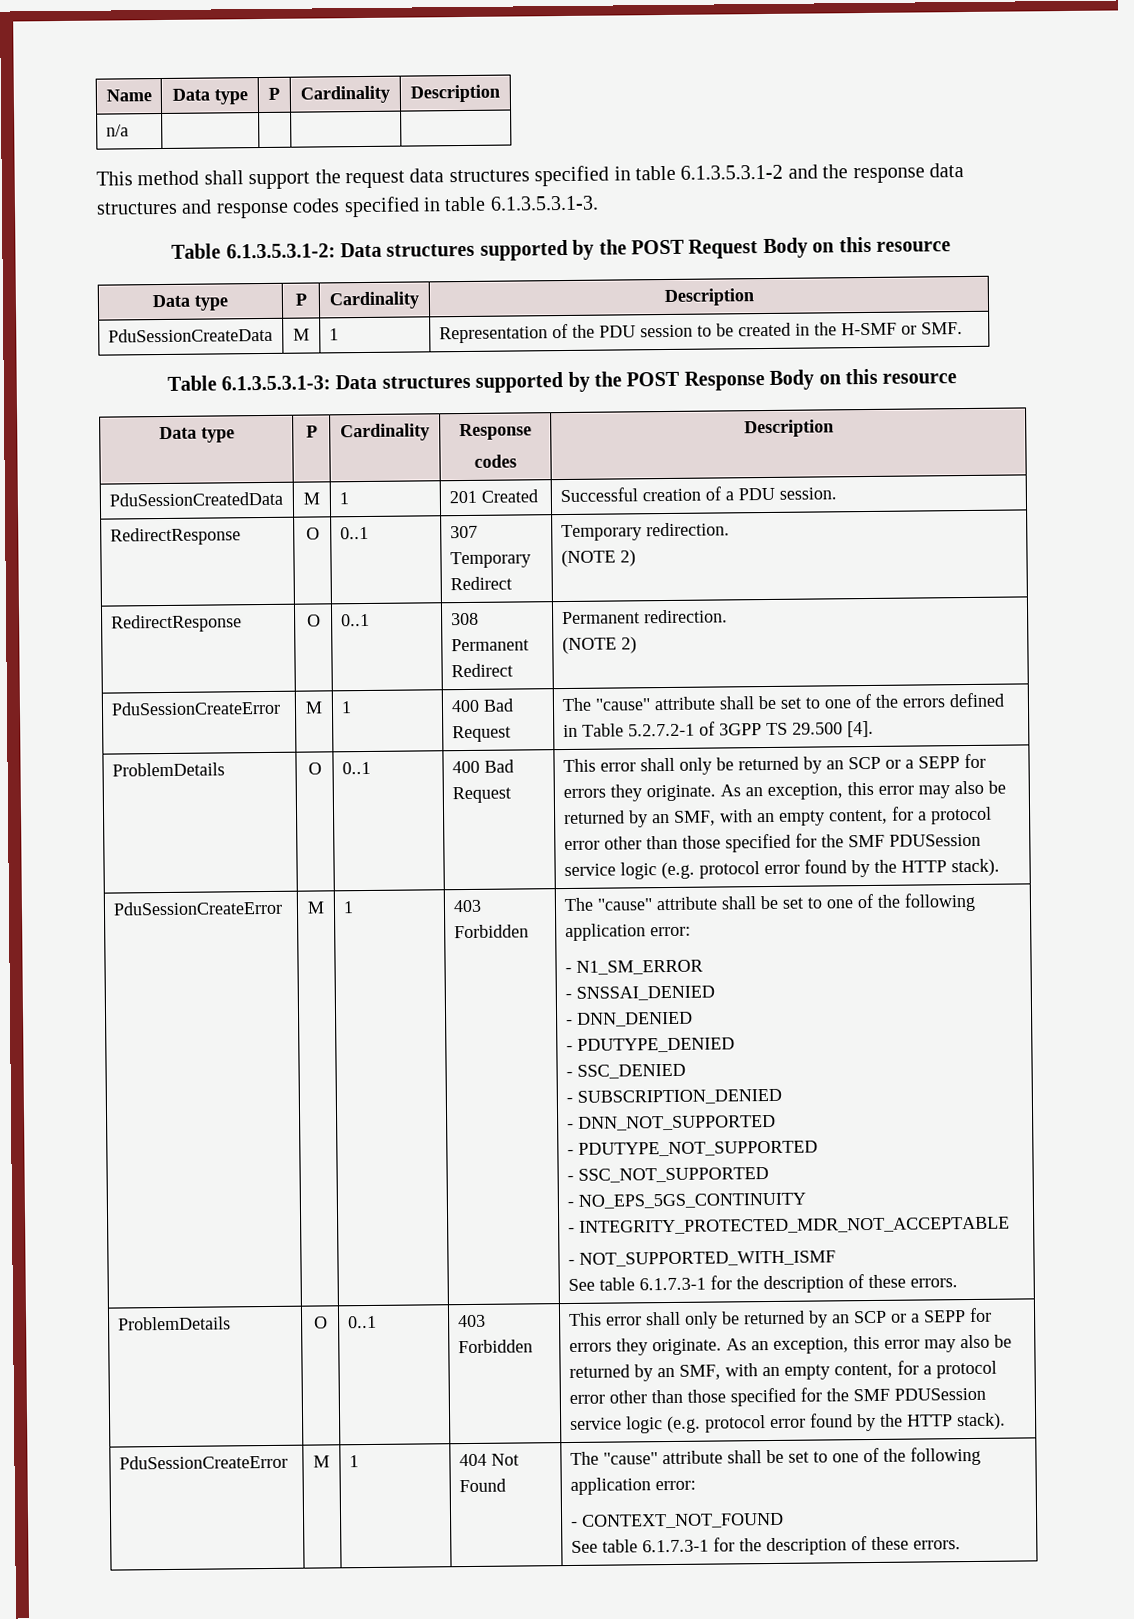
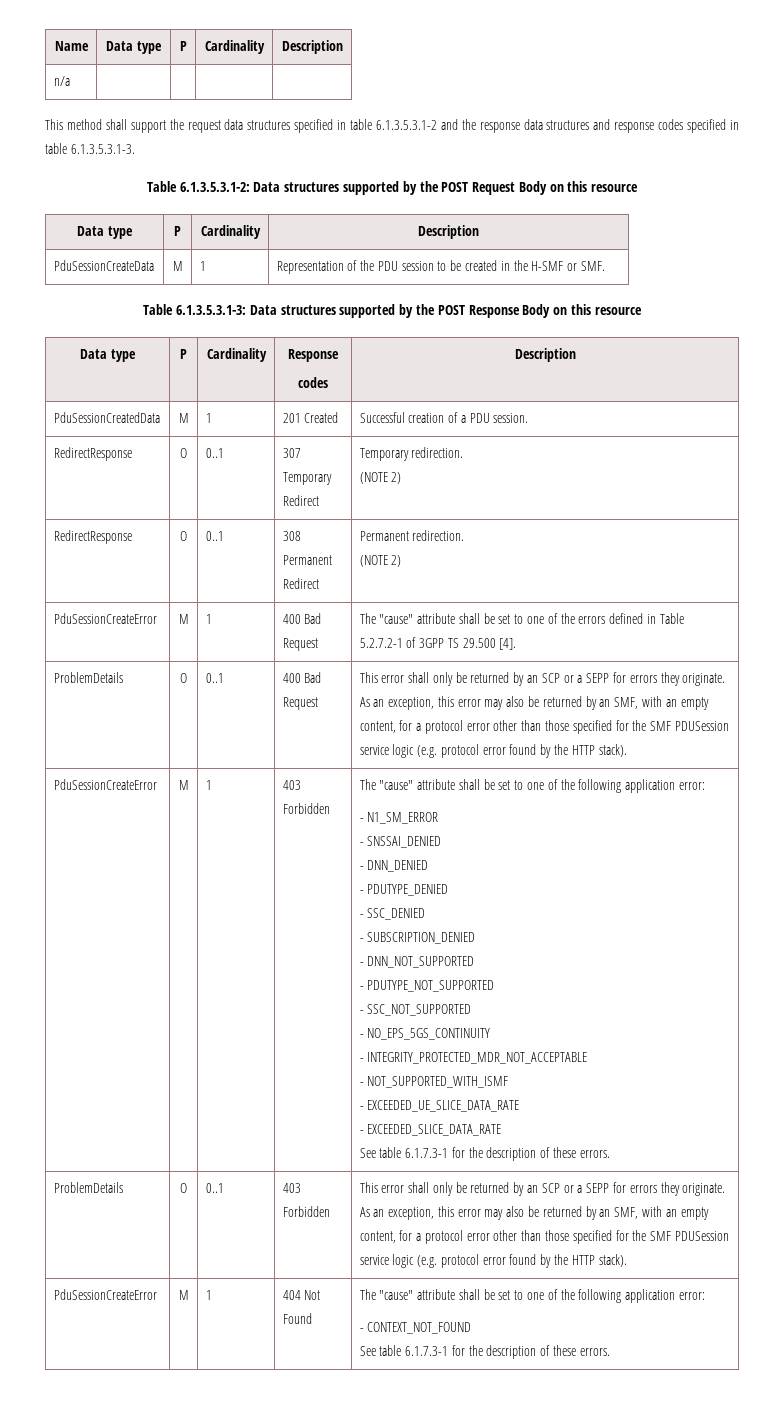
(836, 1258) none -> [359,1100,520,1112] [359,1124,502,1136] // - EXCEEDED_UE_SLICE_DATA_RATE // - EXCEEDED_SLICE_DATA_RATE

